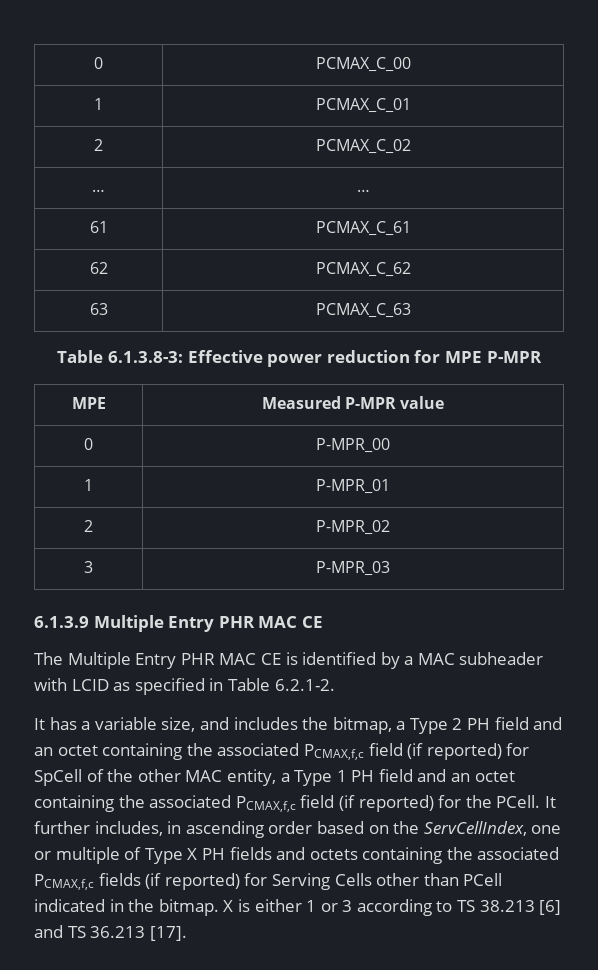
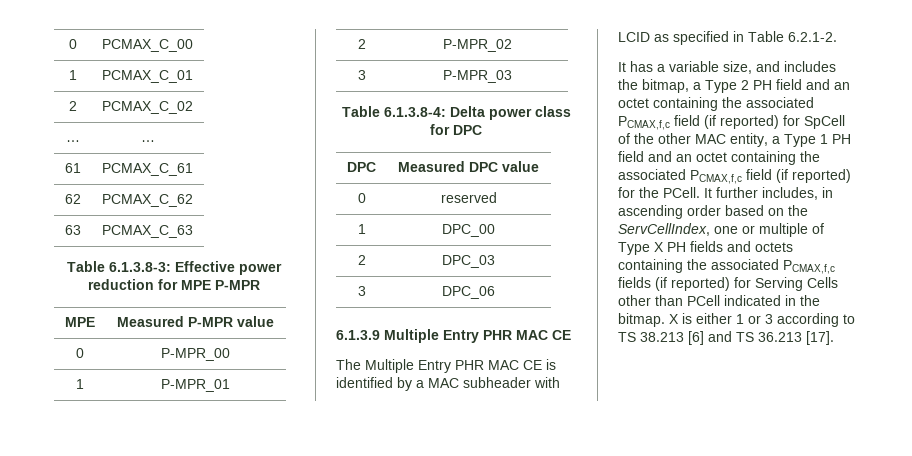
(390, 568) none -> [341,106,571,120] [430,124,482,135] [347,162,376,172] [398,161,539,172] [357,193,366,203] [440,192,497,203] [357,224,366,234] [442,224,495,237] [357,255,366,265] [442,255,495,268] [357,286,366,296] [442,286,495,299] // Table 6.1.3.8-4: Delta power class for DPC // DPC | Measured DPC value // 0 | reserved // 1 | DPC_00 // 2 | DPC_03 // 3 | DPC_06

